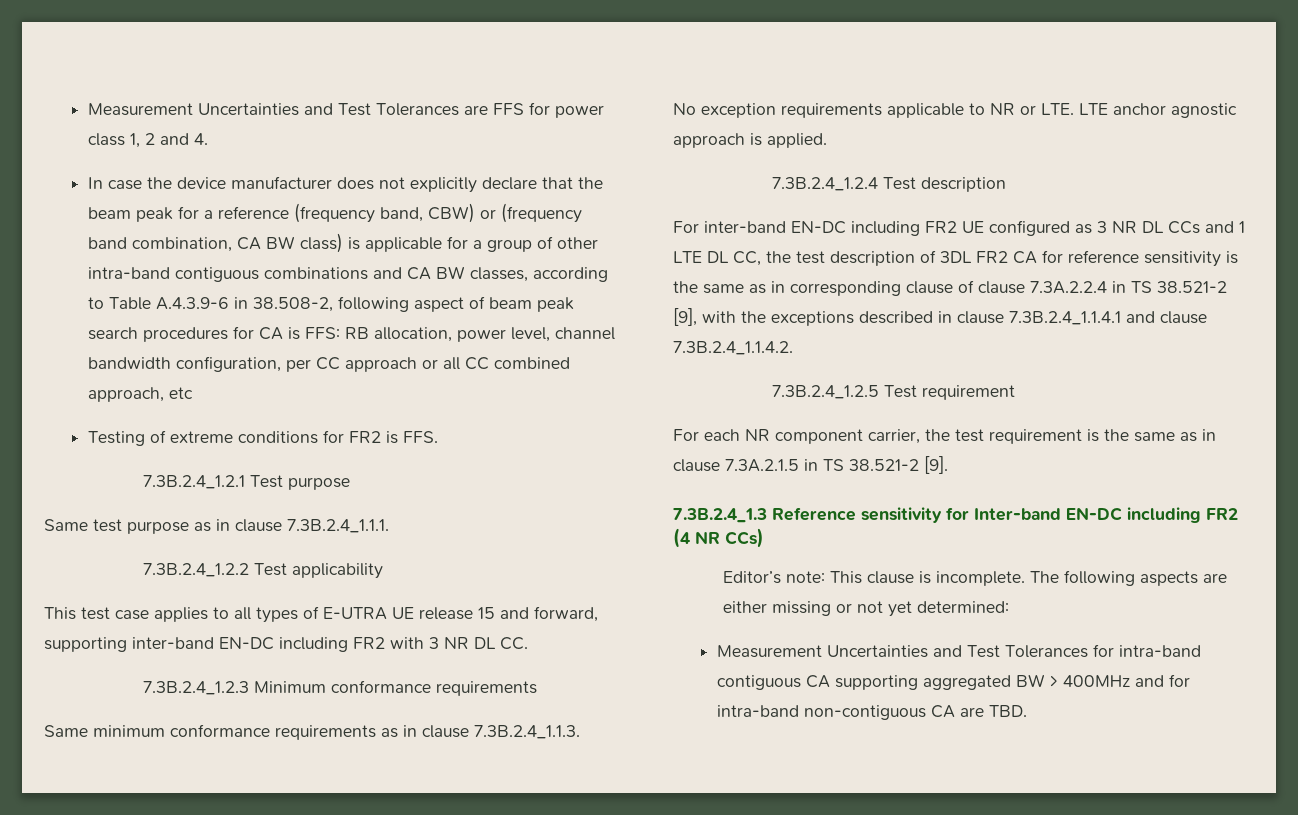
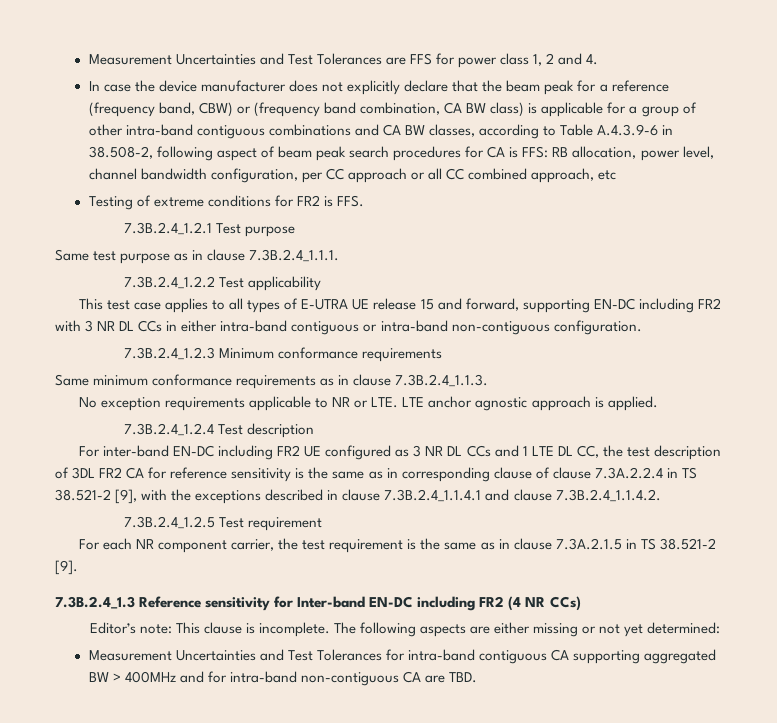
[132,637,214,649] inter-band -> (590, 306) none
[500,637,528,650] CC. -> [138,320,642,335] CCs in either intra-band contiguous or intra-band non-contiguous configuration.

